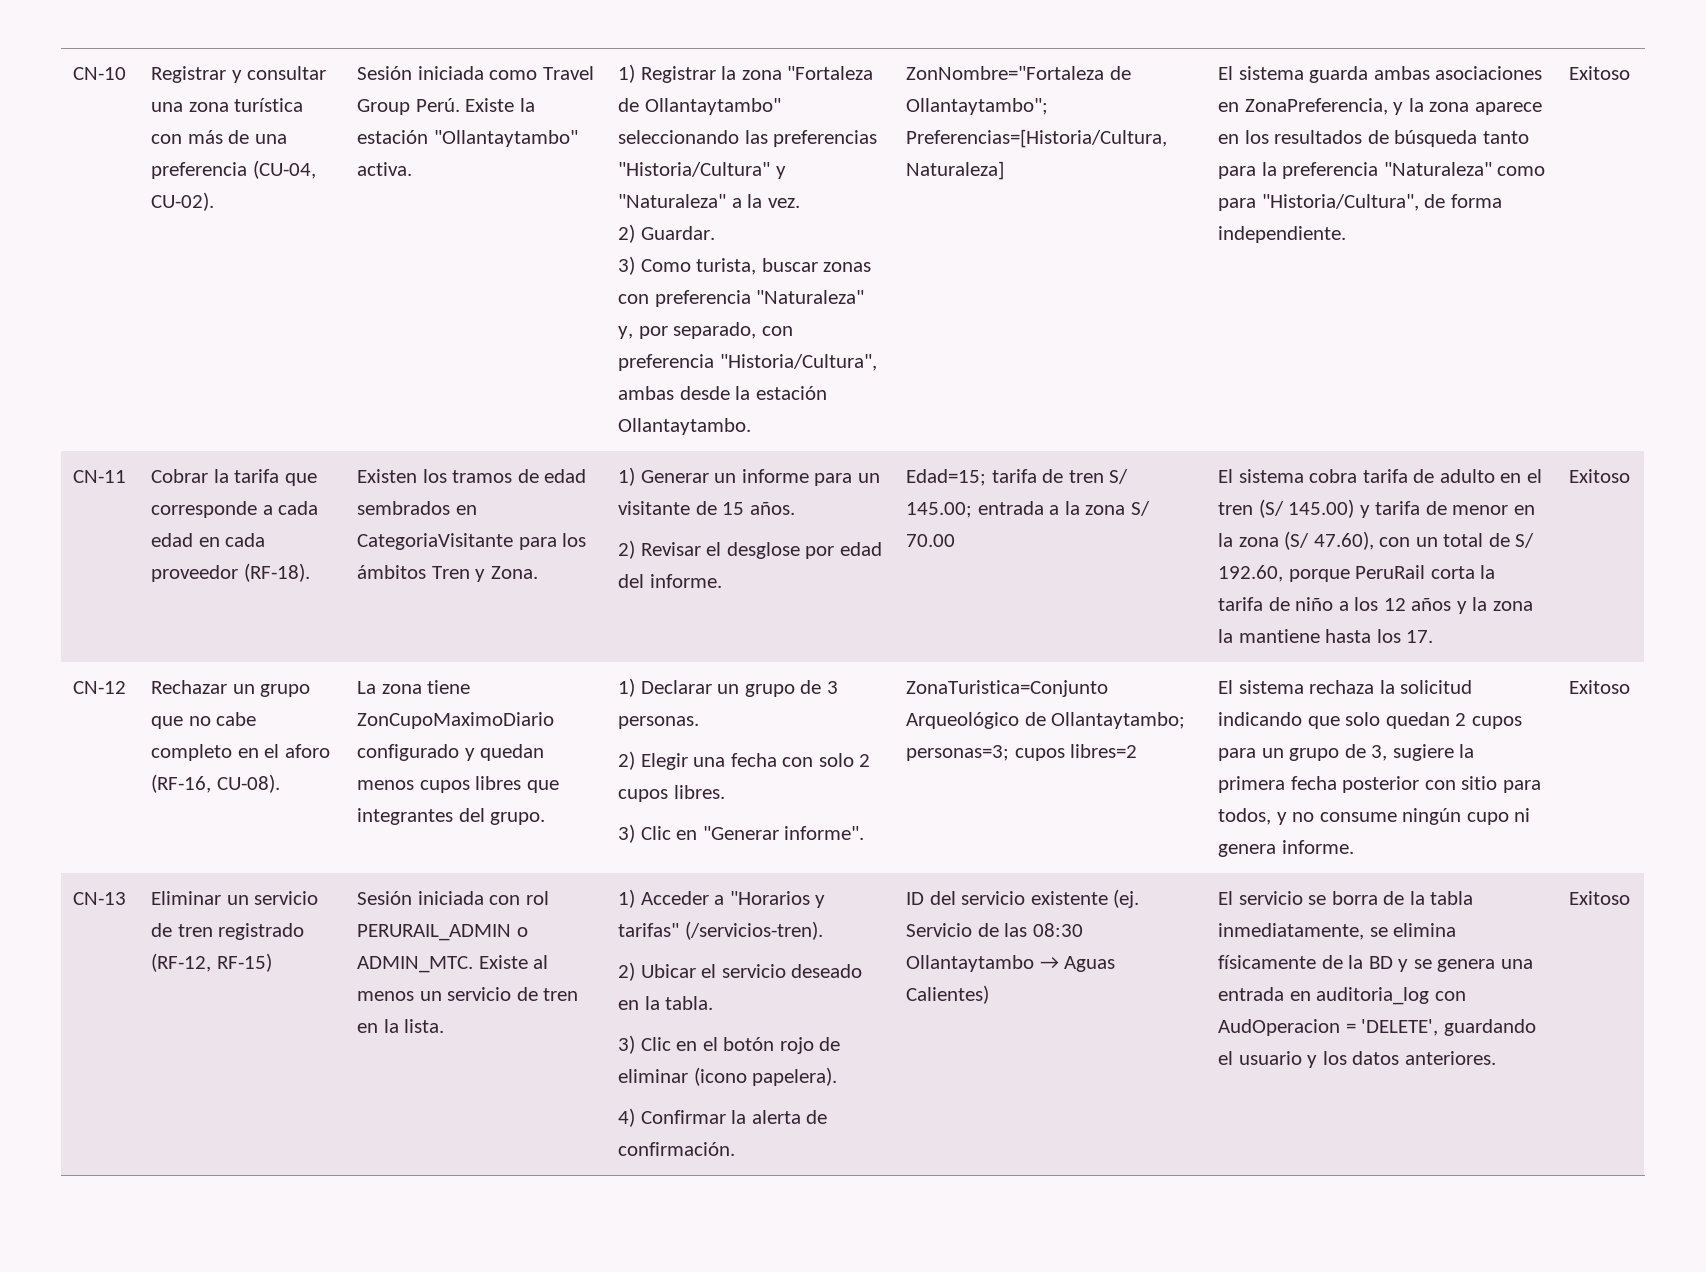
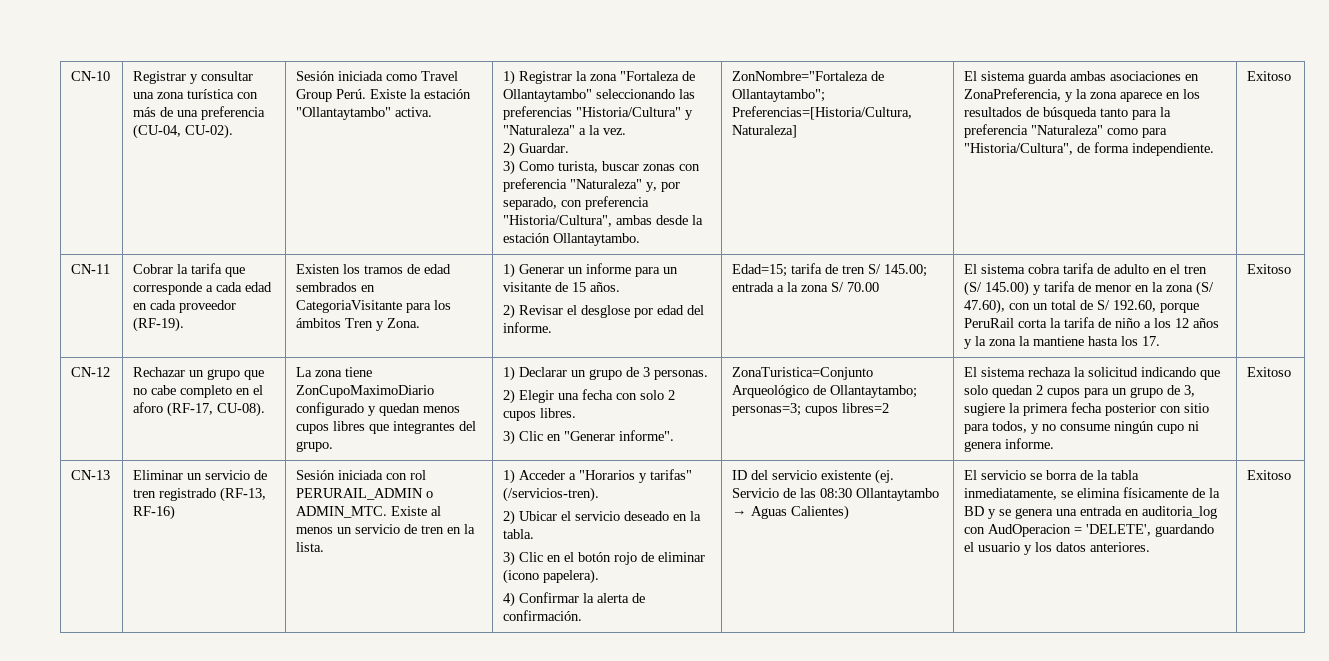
[243,563,310,582] (RF-18). -> [133,317,185,332] (RF-19).
[151,774,212,793] (RF-16, -> [167,402,214,417] (RF-17,
[151,953,272,972] (RF-12, RF-15) -> [220,487,267,502] [133,505,176,520] (RF-13, RF-16)

